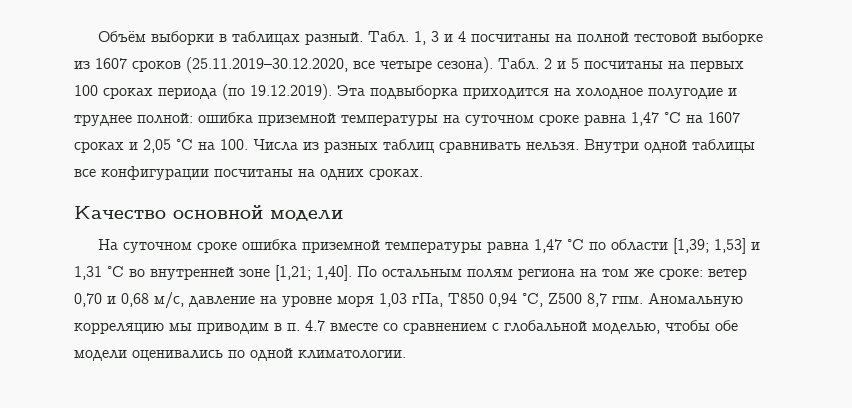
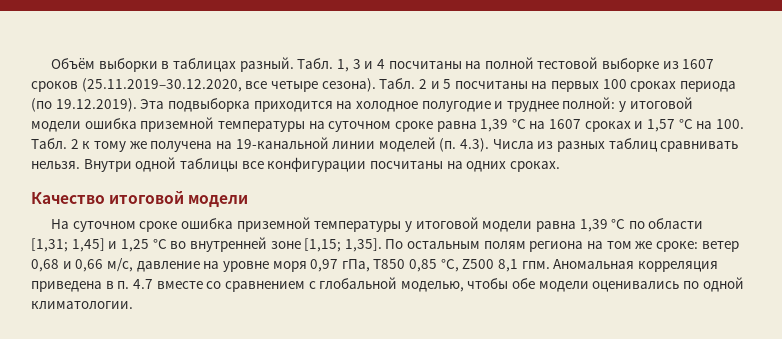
(193, 118) none -> [619,97,693,112] [31,121,81,132] у итоговой модели
[631,112,659,126] 1,47 -> [480,119,509,132] 1,39
[143,139,171,153] 2,05 -> [647,119,676,132] 1,57
(248, 144) none -> [31,137,490,152] Табл. 2 к тому же получена на 19-канальной линии моделей (п. 4.3).
[173,205,263,219] основной -> [109,191,185,204] итоговой
[486,238,760,254] [74,266,102,280] равна 1,47 °C по области [1,39; 1,53] и 1,31 -> [404,217,704,232] [31,238,149,252] у итоговой модели равна 1,39 °C по области [1,31; 1,45] и 1,25
[275,265,352,281] [1,21; 1,40]. -> [304,238,382,252] [1,15; 1,35].
[74,293,149,307] 0,70 и 0,68 -> [31,259,104,272] 0,68 и 0,66
[379,293,407,307] 1,03 -> [310,259,339,272] 0,97
[489,293,517,307] 0,94 -> [409,259,438,272] 0,85
[587,293,743,307] [74,322,269,334] 8,7 гпм. Аномальную корреляцию мы приводим -> [498,259,718,272] [31,281,102,292] 8,1 гпм. Аномальная корреляция приведена

